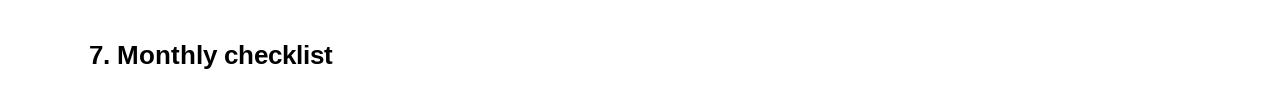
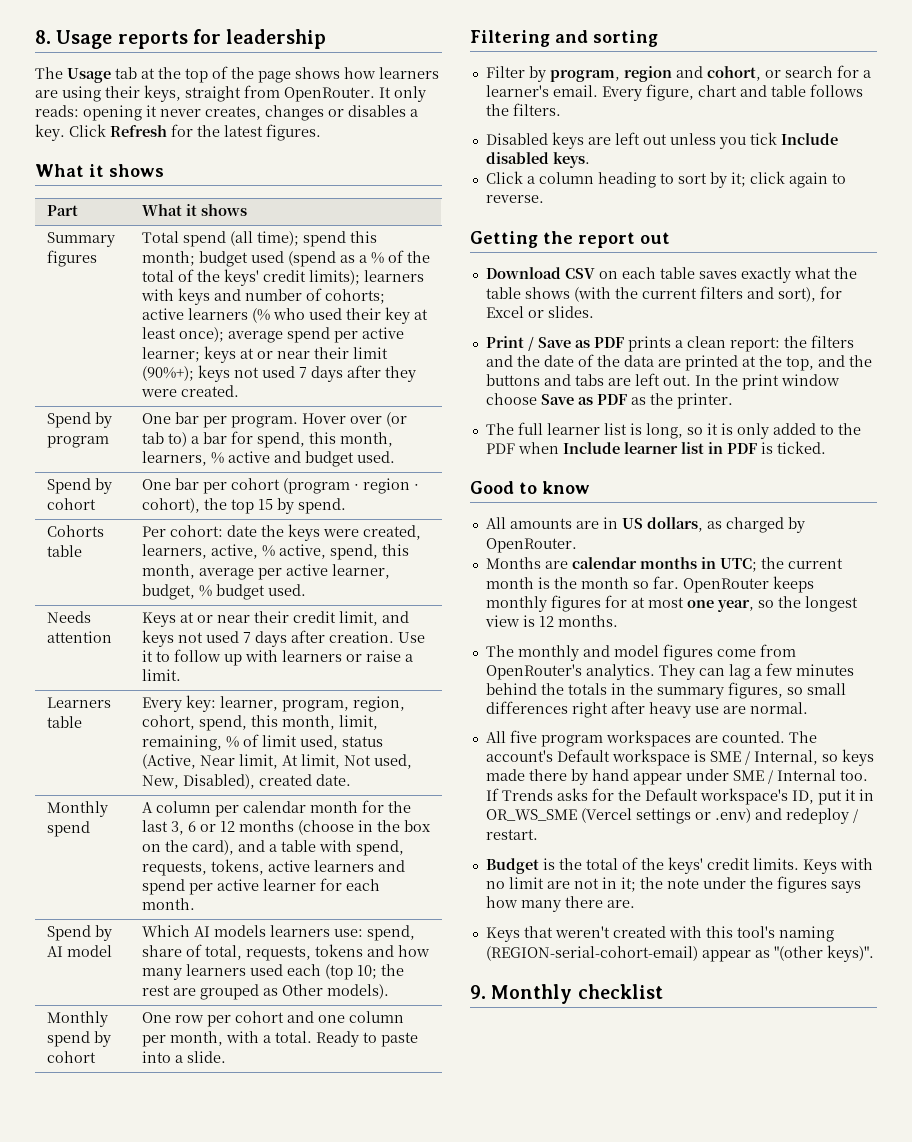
[89,46,110,64] 7. -> [35,29,327,49] [35,66,439,83] [35,85,426,102] [35,105,418,121] [35,124,321,141] [35,164,164,177] [46,205,78,216] [141,204,247,216] [46,232,115,247] [46,250,97,267] [141,231,377,247] [141,250,430,267] [141,269,424,286] [140,288,385,305] [141,307,428,324] [141,327,404,343] [141,346,388,363] [141,365,416,382] [140,385,239,397] [46,412,112,428] [46,436,109,448] [141,412,407,428] [141,431,393,448] [141,451,395,467] [46,478,112,494] [46,498,96,510] [141,478,419,494] [141,498,346,514] [46,525,104,537] [46,545,82,557] [141,524,421,541] [141,544,409,560] [141,564,390,580] [141,584,306,600] [46,611,91,623] [46,631,112,643] [141,611,409,627] [141,630,425,647] [141,649,413,666] [141,669,181,681] [46,697,111,708] [46,716,82,728] [141,695,405,712] [141,715,378,731] [141,734,383,751] [141,754,412,769] [141,774,351,789] [46,801,108,817] [46,821,90,837] [141,800,411,817] [141,820,431,835] [141,840,404,856] [141,859,405,876] [141,878,380,895] [141,898,195,910] [46,925,112,941] [46,945,112,957] [141,925,415,941] [141,944,430,961] [141,964,404,980] [141,984,389,1000] [46,1011,108,1027] [46,1031,111,1047] [46,1051,96,1063] [141,1011,404,1027] [141,1031,418,1047] [141,1051,226,1063] [470,30,658,47] [485,65,871,82] [485,84,863,101] [485,103,561,116] [485,132,838,149] [485,152,590,168] [485,171,846,188] [485,195,544,203] [470,231,670,248] [485,267,857,283] [485,286,842,302] [485,306,594,318] [485,335,854,352] [485,354,872,371] [485,373,840,390] [485,393,733,409] [485,422,861,439] [485,441,826,454] [470,481,590,494] [485,517,805,533] [485,538,577,553] [485,557,843,572] [485,576,814,593] [485,595,858,612] [484,615,618,627] [485,644,796,661] [485,663,854,680] [485,682,846,699] [485,701,808,718] [485,730,817,747] [485,749,874,766] [485,769,868,785] [485,788,874,805] [485,808,858,824] [485,829,538,840] [485,857,873,874] [485,876,861,893] [485,896,635,912] [485,926,834,942] [485,945,874,962] [470,985,486,999] 8. Usage reports for leadership // The Usage tab at the top of the page shows how learners are using their keys, straight from OpenRouter. It only reads: opening it never creates, changes or disables a key. Click Refresh for the latest figures. // What it shows // Part | What it shows // Summary figures | Total spend (all time); spend this month; budget used (spend as a % of the total of the keys' credit limits); learners with keys and number of cohorts; active learners (% who used their key at least once); average spend per active learner; keys at or near their limit (90%+); keys not used 7 days after they were created. // Spend by program | One bar per program. Hover over (or tab to) a bar for spend, this month, learners, % active and budget used. // Spend by cohort | One bar per cohort (program · region · cohort), the top 15 by spend. // Cohorts table | Per cohort: date the keys were created, learners, active, % active, spend, this month, average per active learner, budget, % budget used. // Needs attention | Keys at or near their credit limit, and keys not used 7 days after creation. Use it to follow up with learners or raise a limit. // Learners table | Every key: learner, program, region, cohort, spend, this month, limit, remaining, % of limit used, status (Active, Near limit, At limit, Not used, New, Disabled), created date. // Monthly spend | A column per calendar month for the last 3, 6 or 12 months (choose in the box on the card), and a table with spend, requests, tokens, active learners and spend per active learner for each month. // Spend by AI model | Which AI models learners use: spend, share of total, requests, tokens and how many learners used each (top 10; the rest are grouped as Other models). // Monthly spend by cohort | One row per cohort and one column per month, with a total. Ready to paste into a slide. // Filtering and sorting // Filter by program, region and cohort, or search for a learner's email. Every figure, chart and table follows the filters. // Disabled keys are left out unless you tick Include disabled keys. // Click a column heading to sort by it; click again to reverse. // Getting the report out // Download CSV on each table saves exactly what the table shows (with the current filters and sort), for Excel or slides. // Print / Save as PDF prints a clean report: the filters and the date of the data are printed at the top, and the buttons and tabs are left out. In the print window choose Save as PDF as the printer. // The full learner list is long, so it is only added to the PDF when Include learner list in PDF is ticked. // Good to know // All amounts are in US dollars, as charged by OpenRouter. // Months are calendar months in UTC; the current month is the month so far. OpenRouter keeps monthly figures for at most one year, so the longest view is 12 months. // The monthly and model figures come from OpenRouter's analytics. They can lag a few minutes behind the totals in the summary figures, so small differences right after heavy use are normal. // All five program workspaces are counted. The account's Default workspace is SME / Internal, so keys made there by hand appear under SME / Internal too. If Trends asks for the Default workspace's ID, put it in OR_WS_SME (Vercel settings or .env) and redeploy / restart. // Budget is the total of the keys' credit limits. Keys with no limit are not in it; the note under the figures says how many there are. // Keys that weren't created with this tool's naming (REGION-serial-cohort-email) appear as "(other keys)". // 9.

